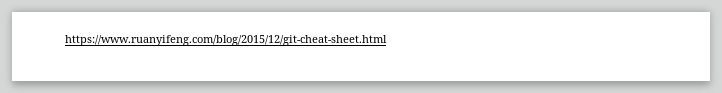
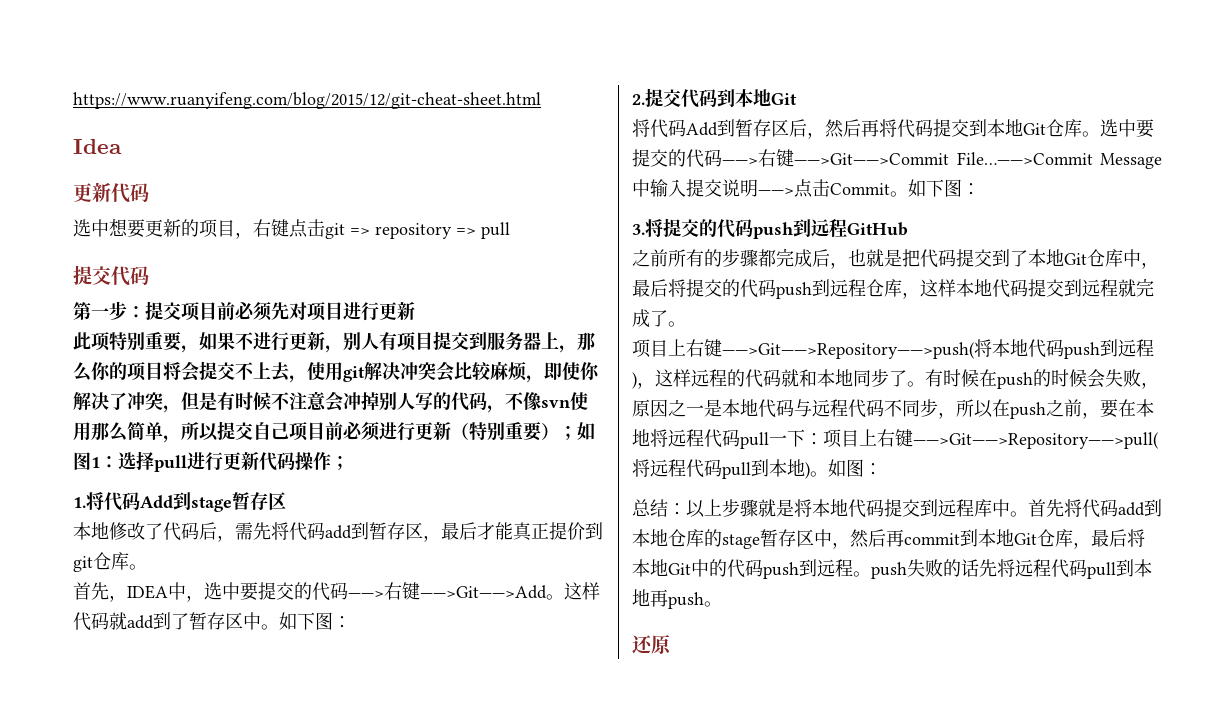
(387, 40) none -> [73,139,122,154] [73,182,149,203] [73,218,510,239] [73,265,149,286] [73,301,415,321] [73,331,595,353] [73,361,600,383] [73,391,588,413] [73,421,595,443] [73,451,349,472] [73,492,286,512] [73,522,603,542] [73,552,147,572] [73,582,600,602] [73,612,351,631] [632,88,797,108] [632,119,1154,139] [632,149,1162,169] [632,179,980,198] [632,218,908,239] [632,248,1159,269] [632,278,1154,299] [632,309,686,327] [632,339,1154,359] [632,369,1159,389] [632,399,1154,419] [632,429,1158,449] [632,459,882,479] [632,499,1162,518] [632,529,1145,549] [632,559,1152,579] [632,589,722,609] [632,635,671,654] // Idea // 更新代码 // 选中想要更新的项目，右键点击git => repository => pull // 提交代码 // 第一步：提交项目前必须先对项目进行更新 // 此项特别重要，如果不进行更新，别人有项目提交到服务器上，那么你的项目将会提交不上去，使用git解决冲突会比较麻烦，即使你解决了冲突，但是有时候不注意会冲掉别人写的代码，不像svn使用那么简单，所以提交自己项目前必须进行更新（特别重要）；如图1：选择pull进行更新代码操作； // 1.将代码Add到stage暂存区 // 本地修改了代码后，需先将代码add到暂存区，最后才能真正提价到git仓库。 // 首先，IDEA中，选中要提交的代码——>右键——>Git——>Add。这样代码就add到了暂存区中。如下图： // 2.提交代码到本地Git // 将代码Add到暂存区后，然后再将代码提交到本地Git仓库。选中要提交的代码——>右键——>Git——>Commit File…——>Commit Message中输入提交说明——>点击Commit。如下图： // 3.将提交的代码push到远程GitHub // 之前所有的步骤都完成后，也就是把代码提交到了本地Git仓库中，最后将提交的代码push到远程仓库，这样本地代码提交到远程就完成了。 // 项目上右键——>Git——>Repository——>push(将本地代码push到远程)，这样远程的代码就和本地同步了。有时候在push的时候会失败，原因之一是本地代码与远程代码不同步，所以在push之前，要在本地将远程代码pull一下：项目上右键——>Git——>Repository——>pull(将远程代码pull到本地)。如图： // 总结：以上步骤就是将本地代码提交到远程库中。首先将代码add到本地仓库的stage暂存区中，然后再commit到本地Git仓库，最后将本地Git中的代码push到远程。push失败的话先将远程代码pull到本地再push。 // 还原

